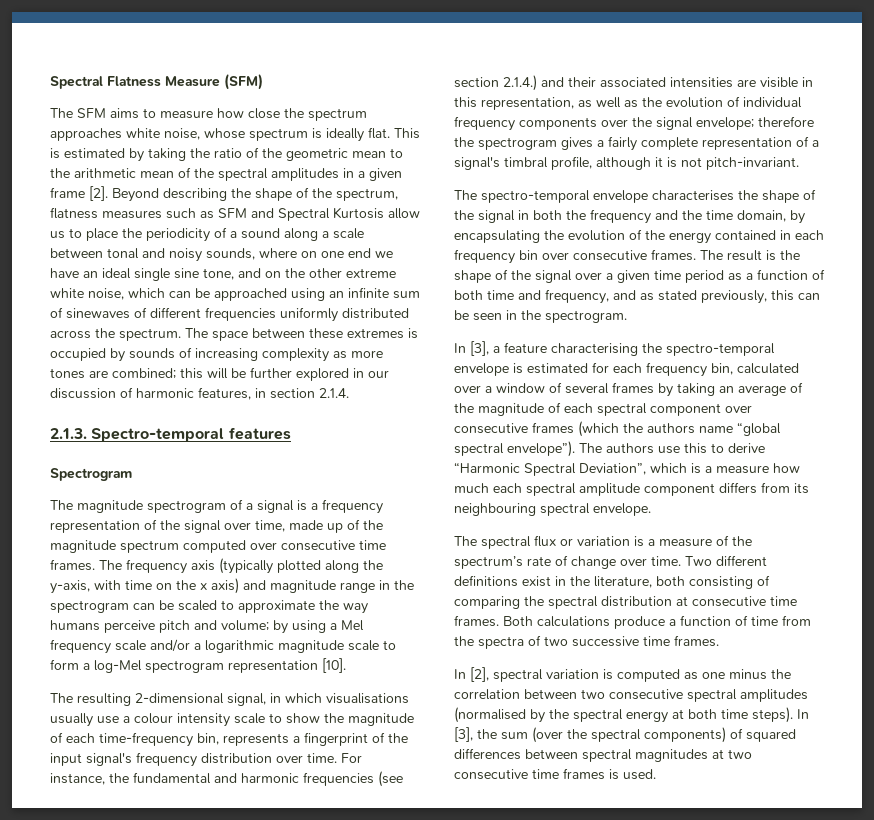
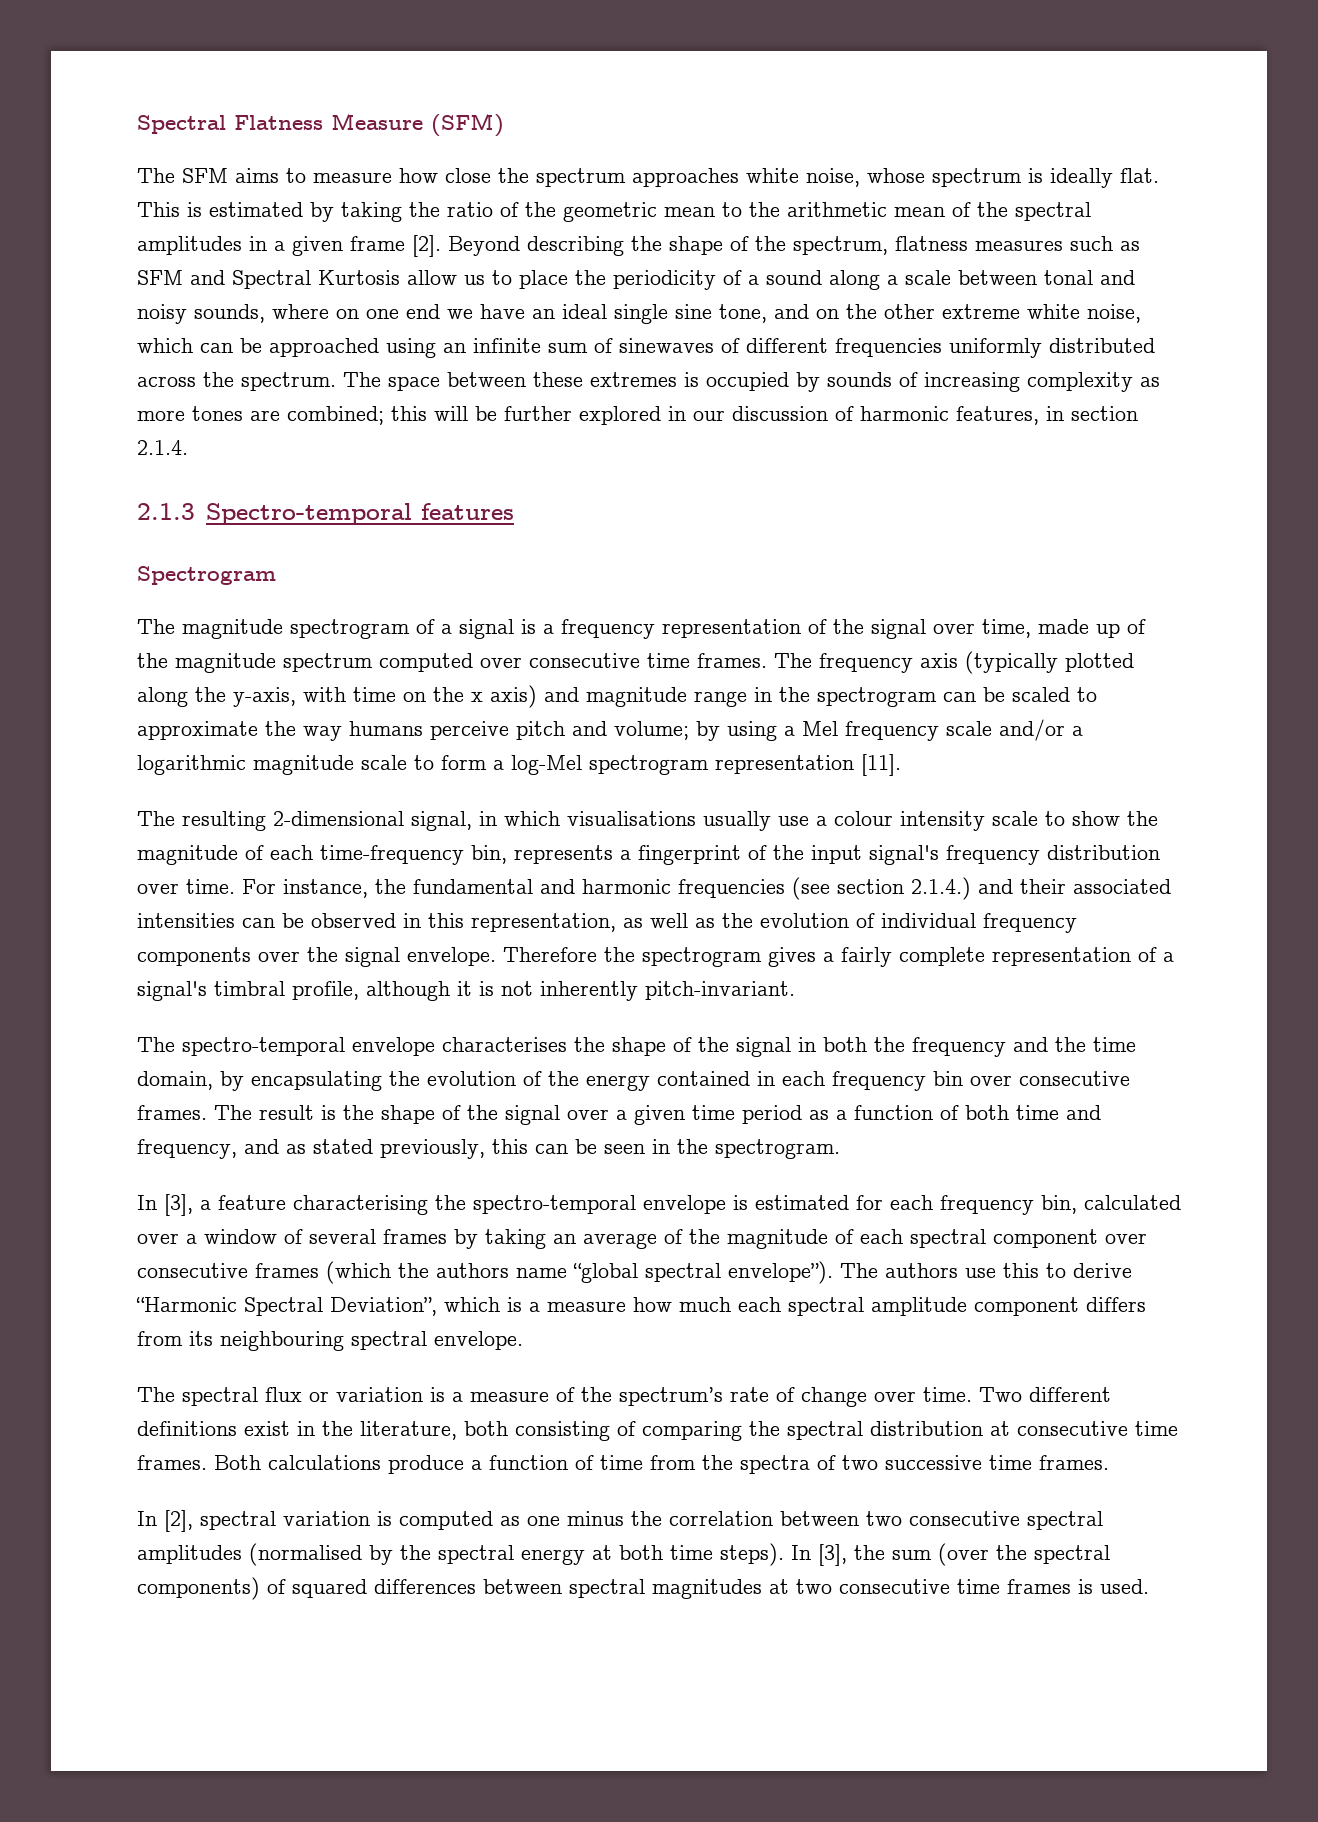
[50,428,87,439] 2.1.3. -> [137,503,195,520] 2.1.3
[322,658,346,673] [10]. -> [861,754,901,776] [11].
[737,77,798,88] are visible -> [242,913,396,928] can be observed
[696,116,814,130] envelope; therefore -> [407,947,597,966] envelope. Therefore
(702, 162) none -> [540,981,638,1001] inherently

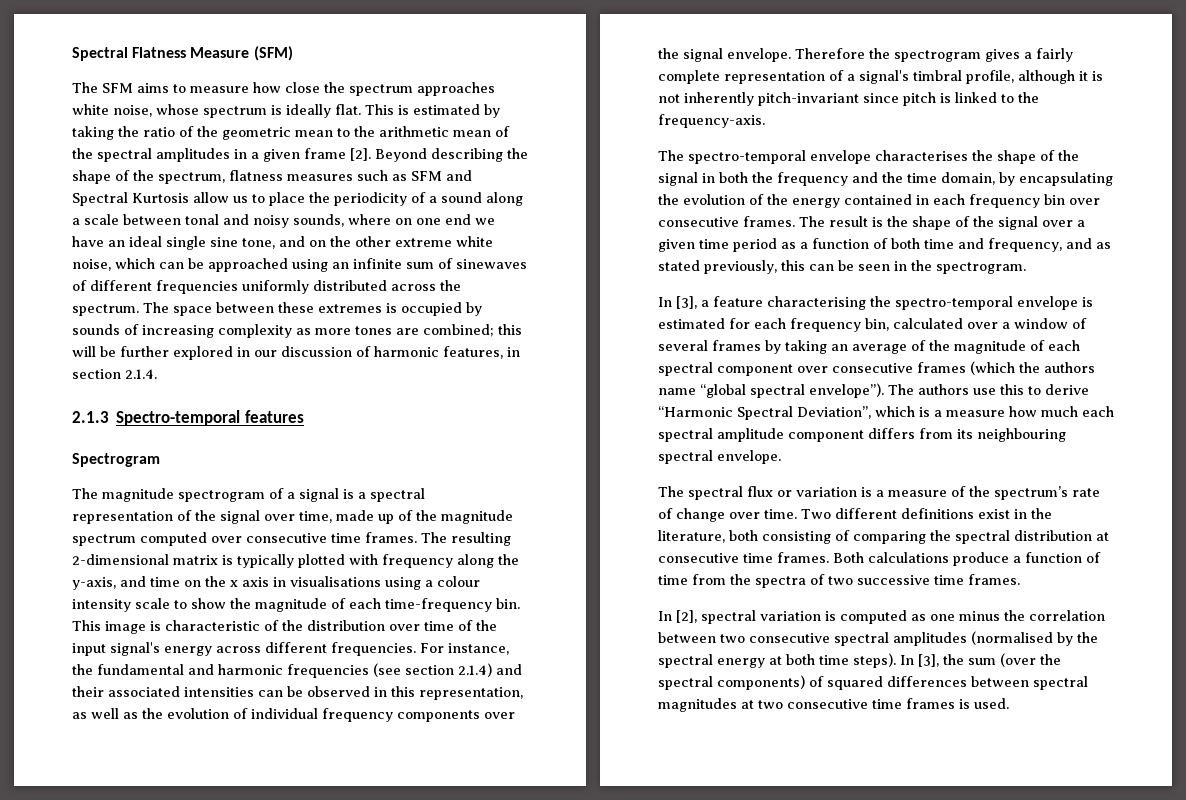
[561,619,655,639] frequency -> [370,488,425,502] spectral
[819,651,1134,674] frequency axis (typically plotted -> [451,532,511,546] [72,554,453,568] resulting 2-dimensional matrix is typically plotted with frequency
[303,687,346,702] with -> [120,576,146,587] and
[490,685,1097,708] [137,719,1083,741] [137,754,901,776] [137,811,809,831] axis) and magnitude range in the spectrogram can be scaled to approximate the way humans perceive pitch and volume; by using a Mel frequency scale and/or a logarithmic magnitude scale to form a log-Mel spectrogram representation [11]. // The resulting 2-dimensional signal, in which visualisations usually use -> [242,576,421,590] axis in visualisations using
[471,845,1160,865] [137,879,235,894] bin, represents a fingerprint of the input signal's frequency distribution over time. -> [496,598,520,609] [72,620,497,634] [72,642,416,656] bin. This image is characteristic of the distribution over time of the input signal's energy across different frequencies.
[911,877,971,900] 2.1.4.) -> [458,663,492,677] 2.1.4)
[645,981,795,1000] pitch-invariant. -> [758,92,1039,106] [658,114,765,128] pitch-invariant since pitch is linked to the frequency-axis.

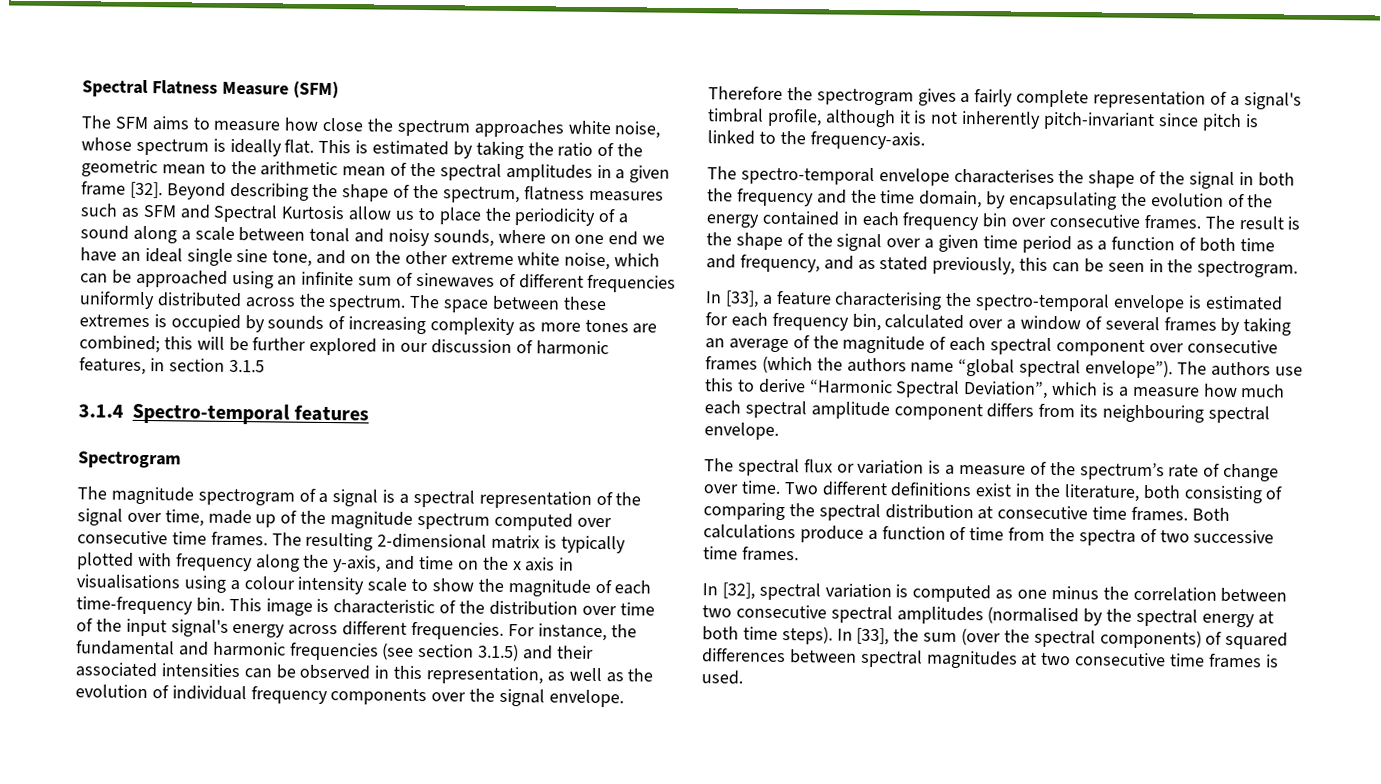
[350,148,371,161] [2]. -> [129,181,163,199] [32].
[125,369,157,379] [72,411,109,423] 2.1.4. // 2.1.3 -> [228,359,265,373] [78,404,124,418] 3.1.5 // 3.1.4
[458,663,492,677] 2.1.4) -> [478,643,520,662] 3.1.5)
[676,296,697,309] [3], -> [724,290,759,308] [33],
[676,610,697,623] [2], -> [721,582,755,600] [32],
[918,654,939,667] [3], -> [856,627,890,646] [33],

